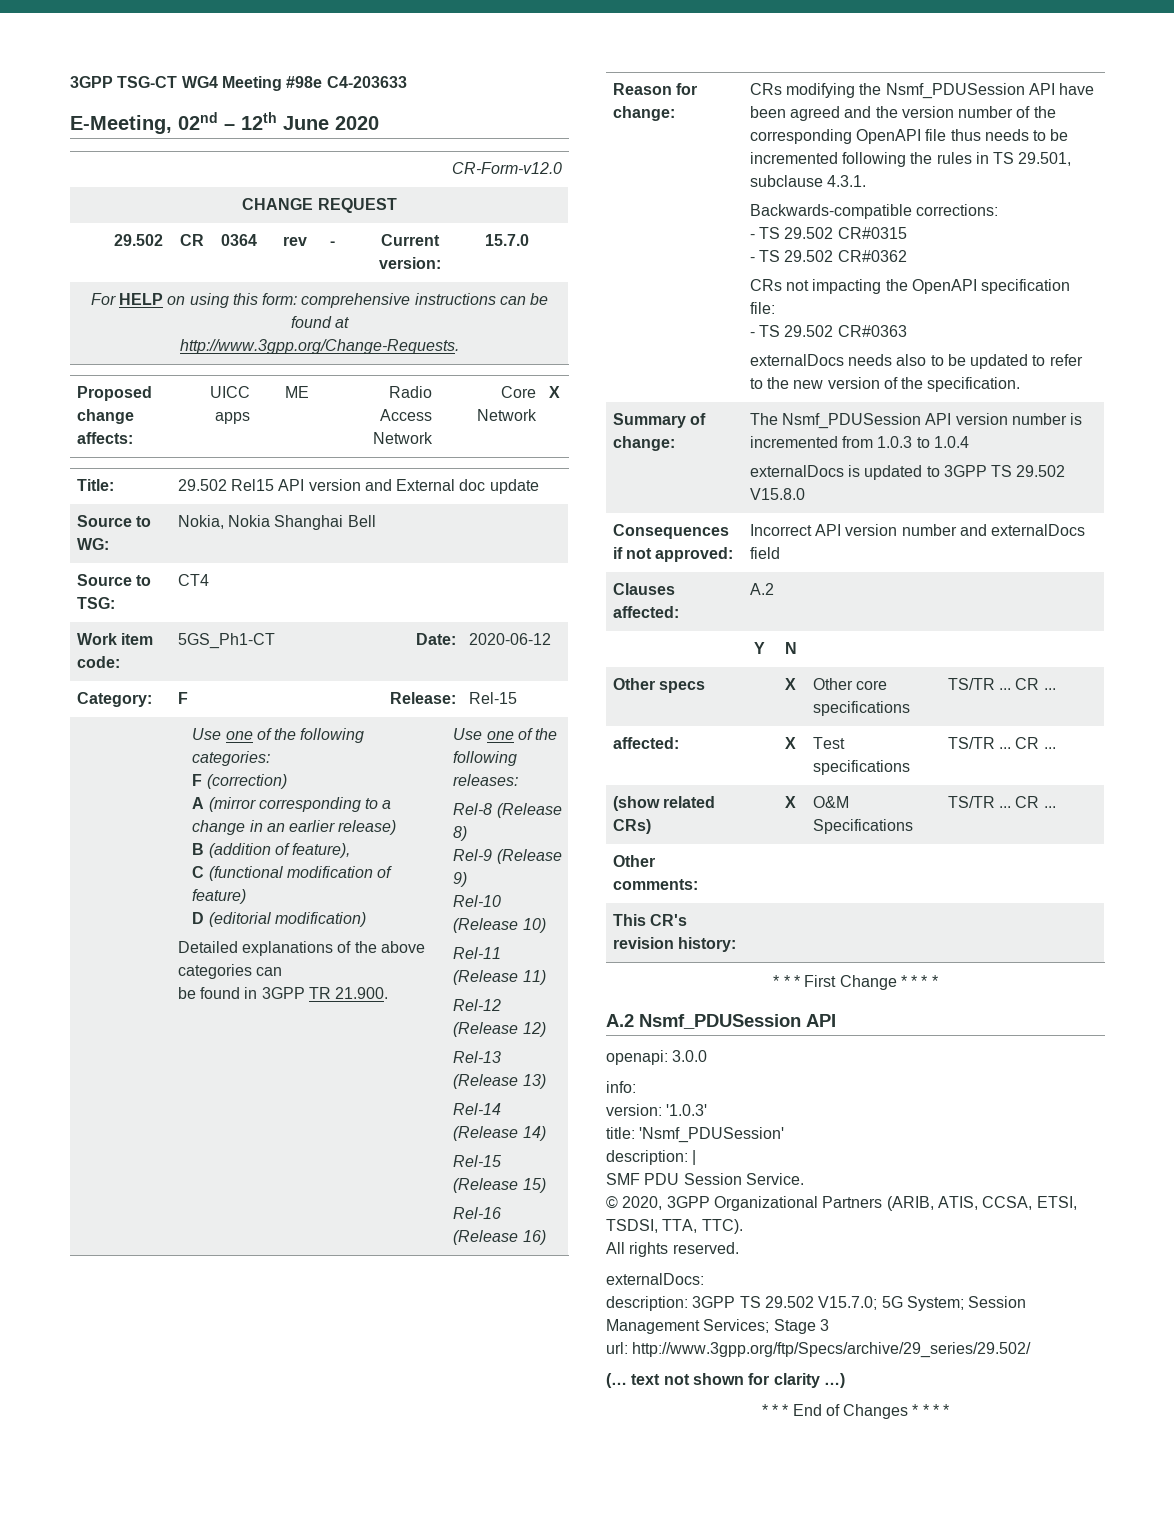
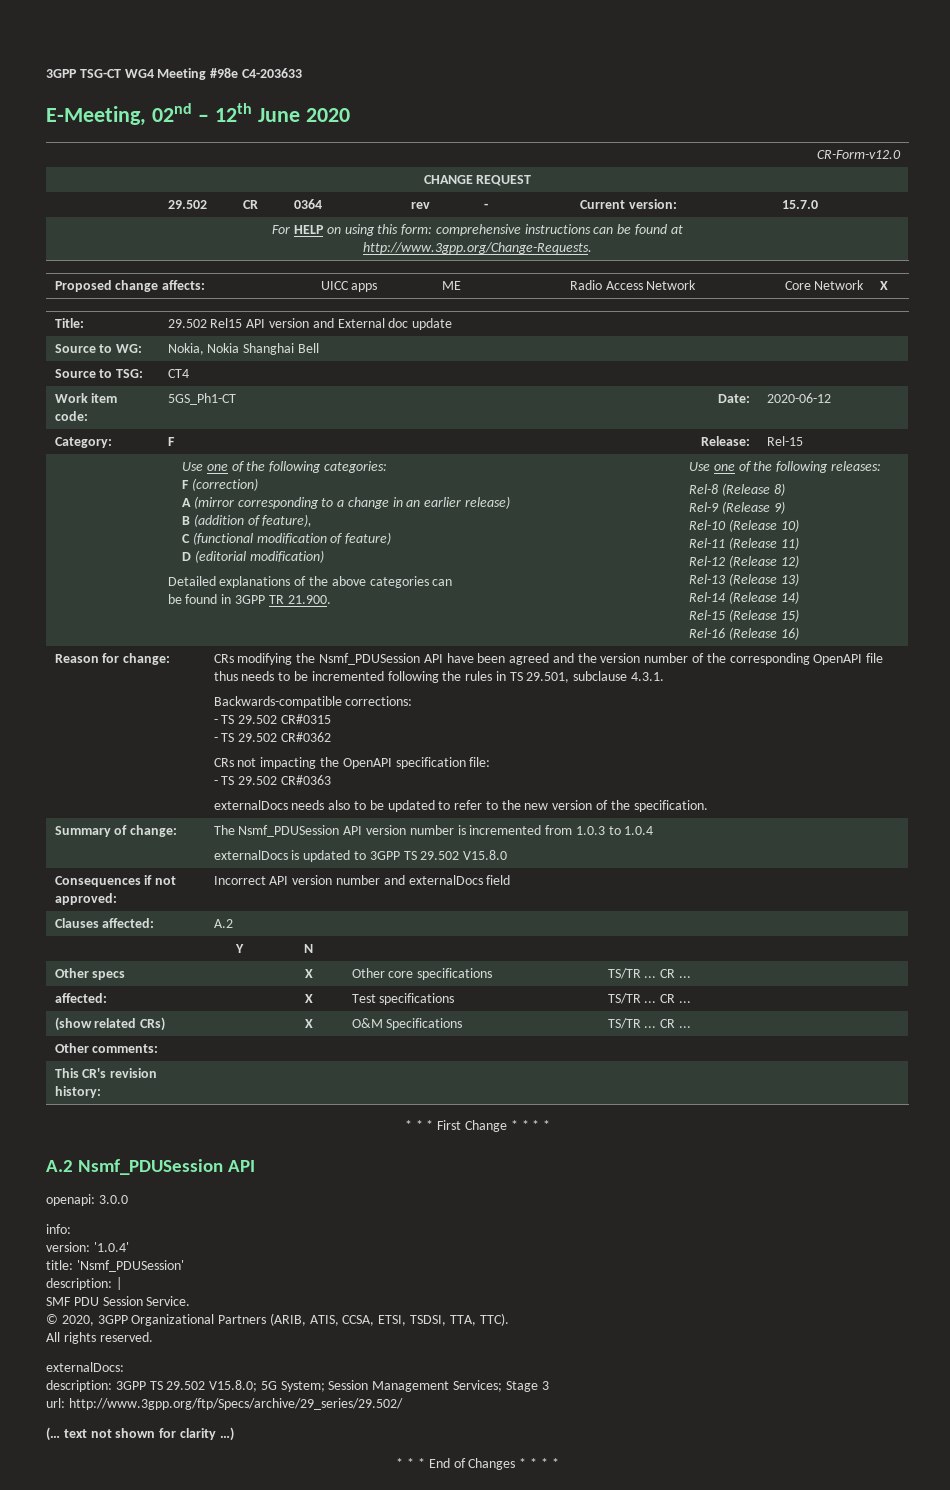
[666,1104,708,1116] '1.0.3' -> [93,1242,129,1252] '1.0.4'
[818,1296,878,1310] V15.7.0; -> [209,1380,258,1392] V15.8.0;

